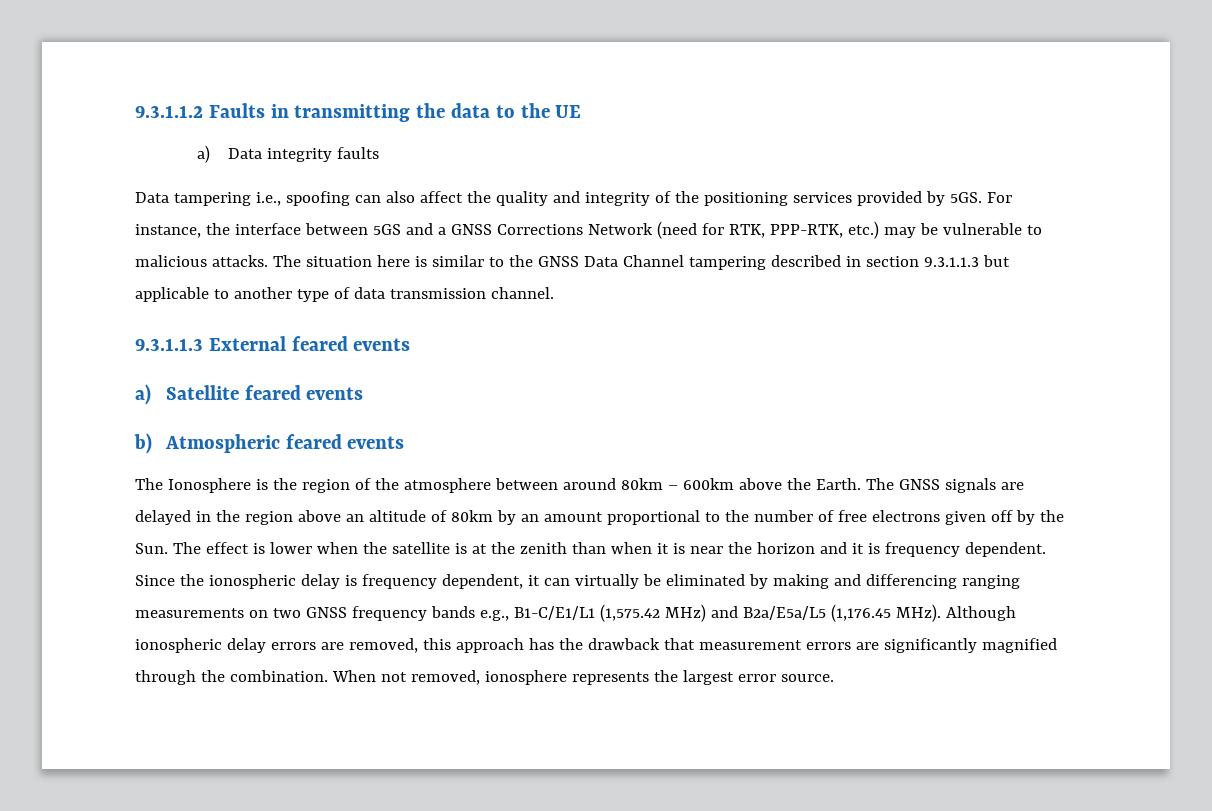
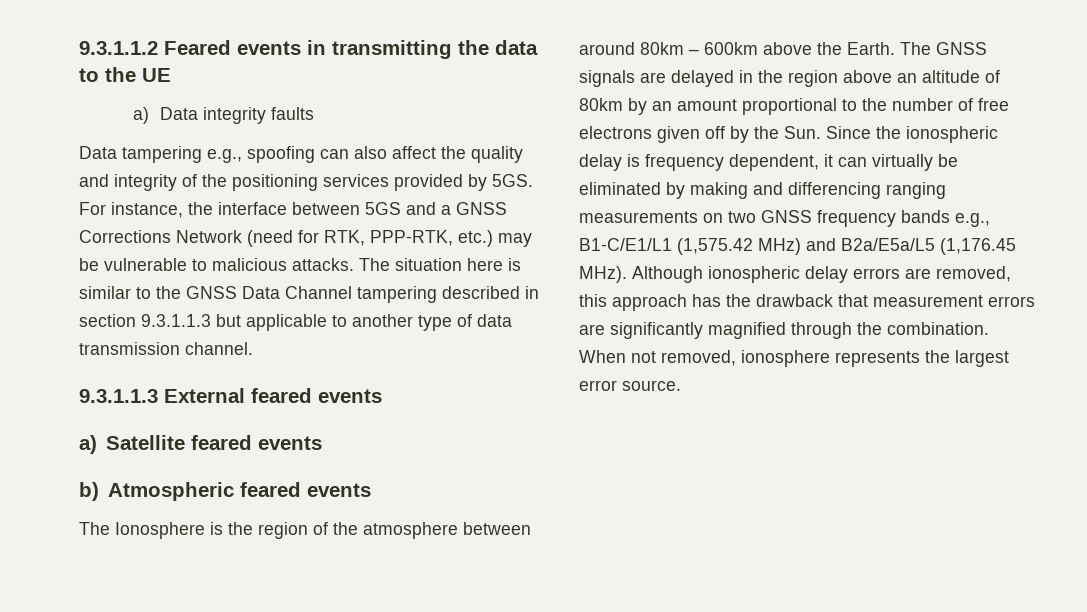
[208,103,265,118] Faults -> [164,40,301,55] Feared events
[255,192,281,206] i.e., -> [207,149,242,163] e.g.,
[172,542,1046,557] The effect is lower when the satellite is at the zenith than when it is near the horizon and it is frequency dependent. -> (821, 132) none

